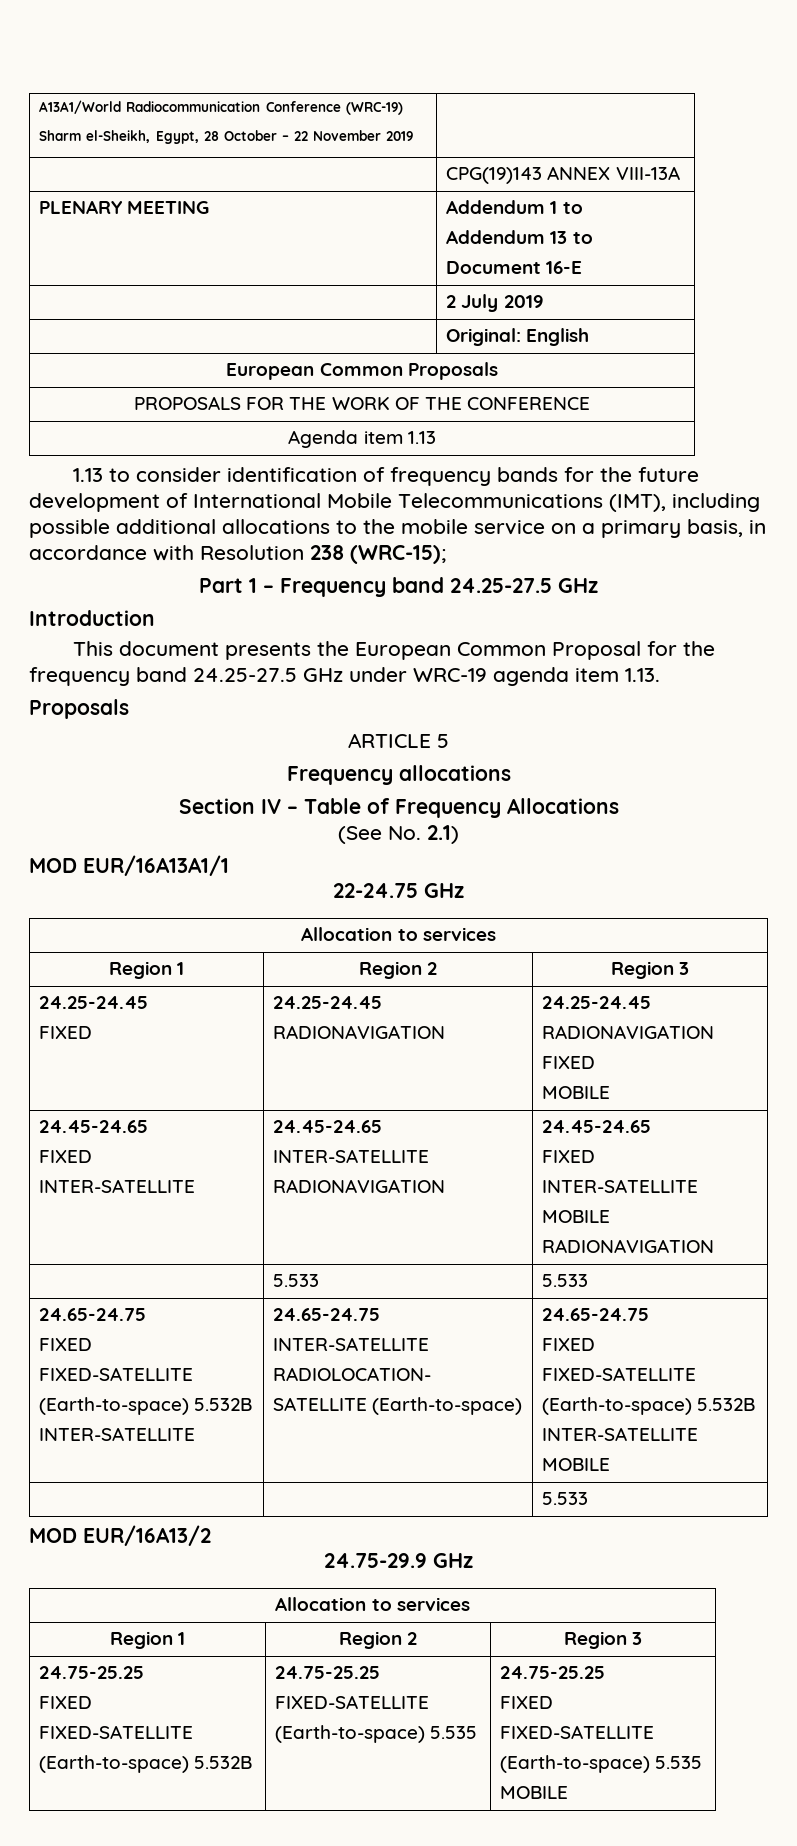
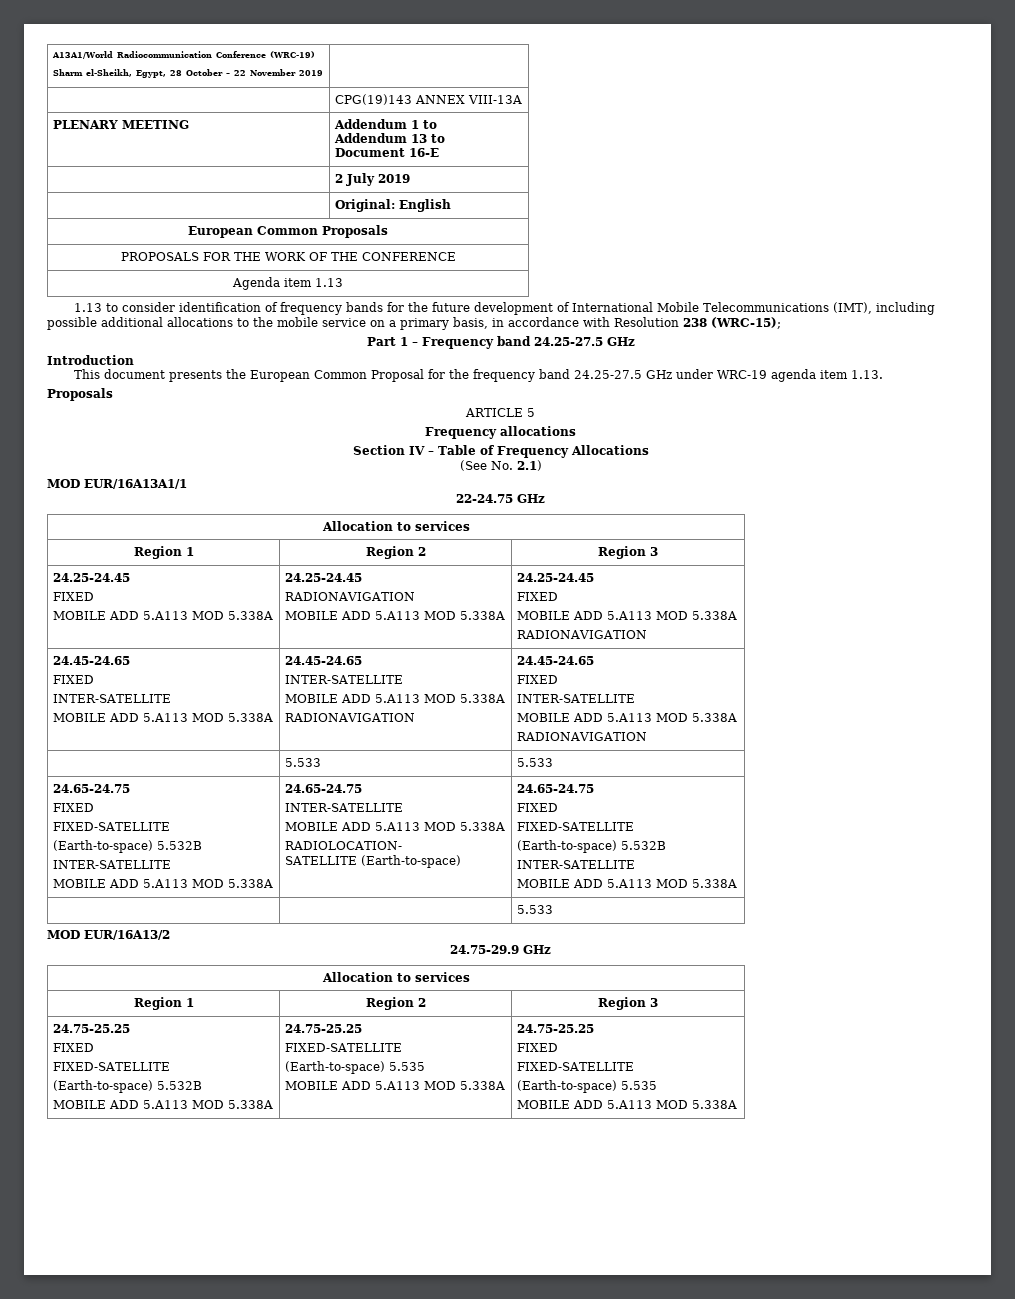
[273,996,383,1009] [273,1025,446,1039] [542,996,652,1009] [542,1025,715,1039] [542,1056,596,1069] [542,1086,611,1099] [39,1120,149,1133] [39,1150,93,1163] [39,1179,196,1193] [273,1120,383,1133] [273,1149,430,1163] | 24.25-24.45 // RADIONAVIGATION | 24.25-24.45 // RADIONAVIGATION // FIXED // MOBILE // 24.45-24.65 // FIXED // INTER-SATELLITE | 24.45-24.65 // INTER-SATELLITE -> [52,611,273,620] [284,573,362,582] [284,592,415,601] [284,611,505,620] [516,573,594,582] [516,592,558,601] [516,611,737,620] [516,630,647,639] [52,656,130,665] [52,675,94,684] [52,694,171,703] [52,713,273,722] [284,656,362,665] [284,675,403,684] [284,694,505,703] // MOBILE ADD 5.A113 MOD 5.338A | 24.25-24.45 // RADIONAVIGATION // MOBILE ADD 5.A113 MOD 5.338A | 24.25-24.45 // FIXED // MOBILE ADD 5.A113 MOD 5.338A // RADIONAVIGATION // 24.45-24.65 // FIXED // INTER-SATELLITE // MOBILE ADD 5.A113 MOD 5.338A | 24.45-24.65 // INTER-SATELLITE // MOBILE ADD 5.A113 MOD 5.338A
(611, 1216) none -> [572,713,737,722] ADD 5.A113 MOD 5.338A
[273,1308,381,1321] [273,1337,430,1351] | 24.65-24.75 // INTER-SATELLITE -> [52,879,273,888] [284,784,362,793] [284,803,403,812] [284,822,505,831] // MOBILE ADD 5.A113 MOD 5.338A | 24.65-24.75 // INTER-SATELLITE // MOBILE ADD 5.A113 MOD 5.338A
(611, 1464) none -> [572,879,737,888] ADD 5.A113 MOD 5.338A
(253, 1762) none -> [52,1100,273,1109] // MOBILE ADD 5.A113 MOD 5.338A
(478, 1732) none -> [284,1081,505,1090] // MOBILE ADD 5.A113 MOD 5.338A
(569, 1792) none -> [572,1100,737,1109] ADD 5.A113 MOD 5.338A

